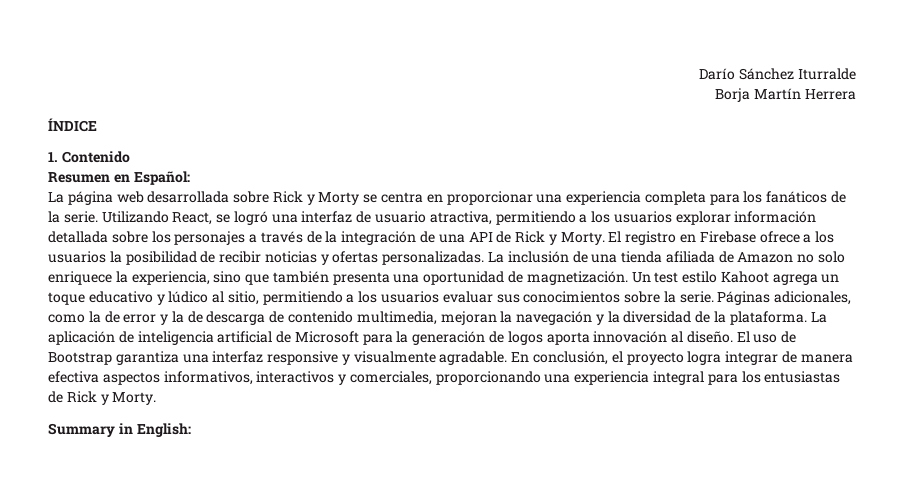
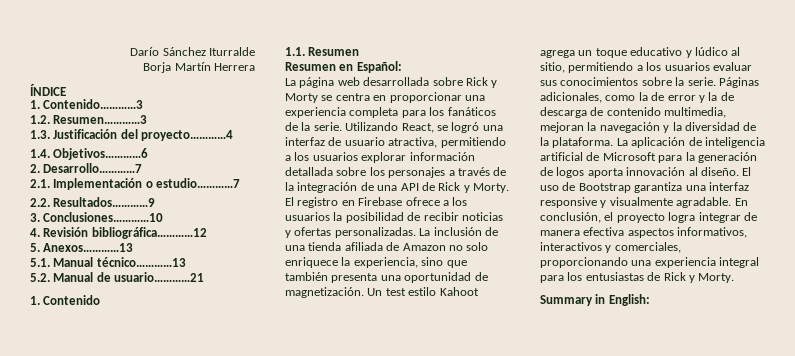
(97, 125) none -> [30,99,144,109] [30,115,148,124] [30,129,234,141] [30,148,149,160] [30,163,143,173] [30,178,241,190] [30,197,156,207] [30,212,164,222] [30,227,207,239] [30,243,134,252] [30,257,186,267] [30,272,205,282] // 1. Contenido…………3 // 1.2. Resumen…………3 // 1.3. Justificación del proyecto…………4 // 1.4. Objetivos…………6 // 2. Desarrollo…………7 // 2.1. Implementación o estudio…………7 // 2.2. Resultados…………9 // 3. Conclusiones…………10 // 4. Revisión bibliográfica…………12 // 5. Anexos…………13 // 5.1. Manual técnico…………13 // 5.2. Manual de usuario…………21
(130, 157) none -> [285,47,360,56] // 1.1. Resumen

